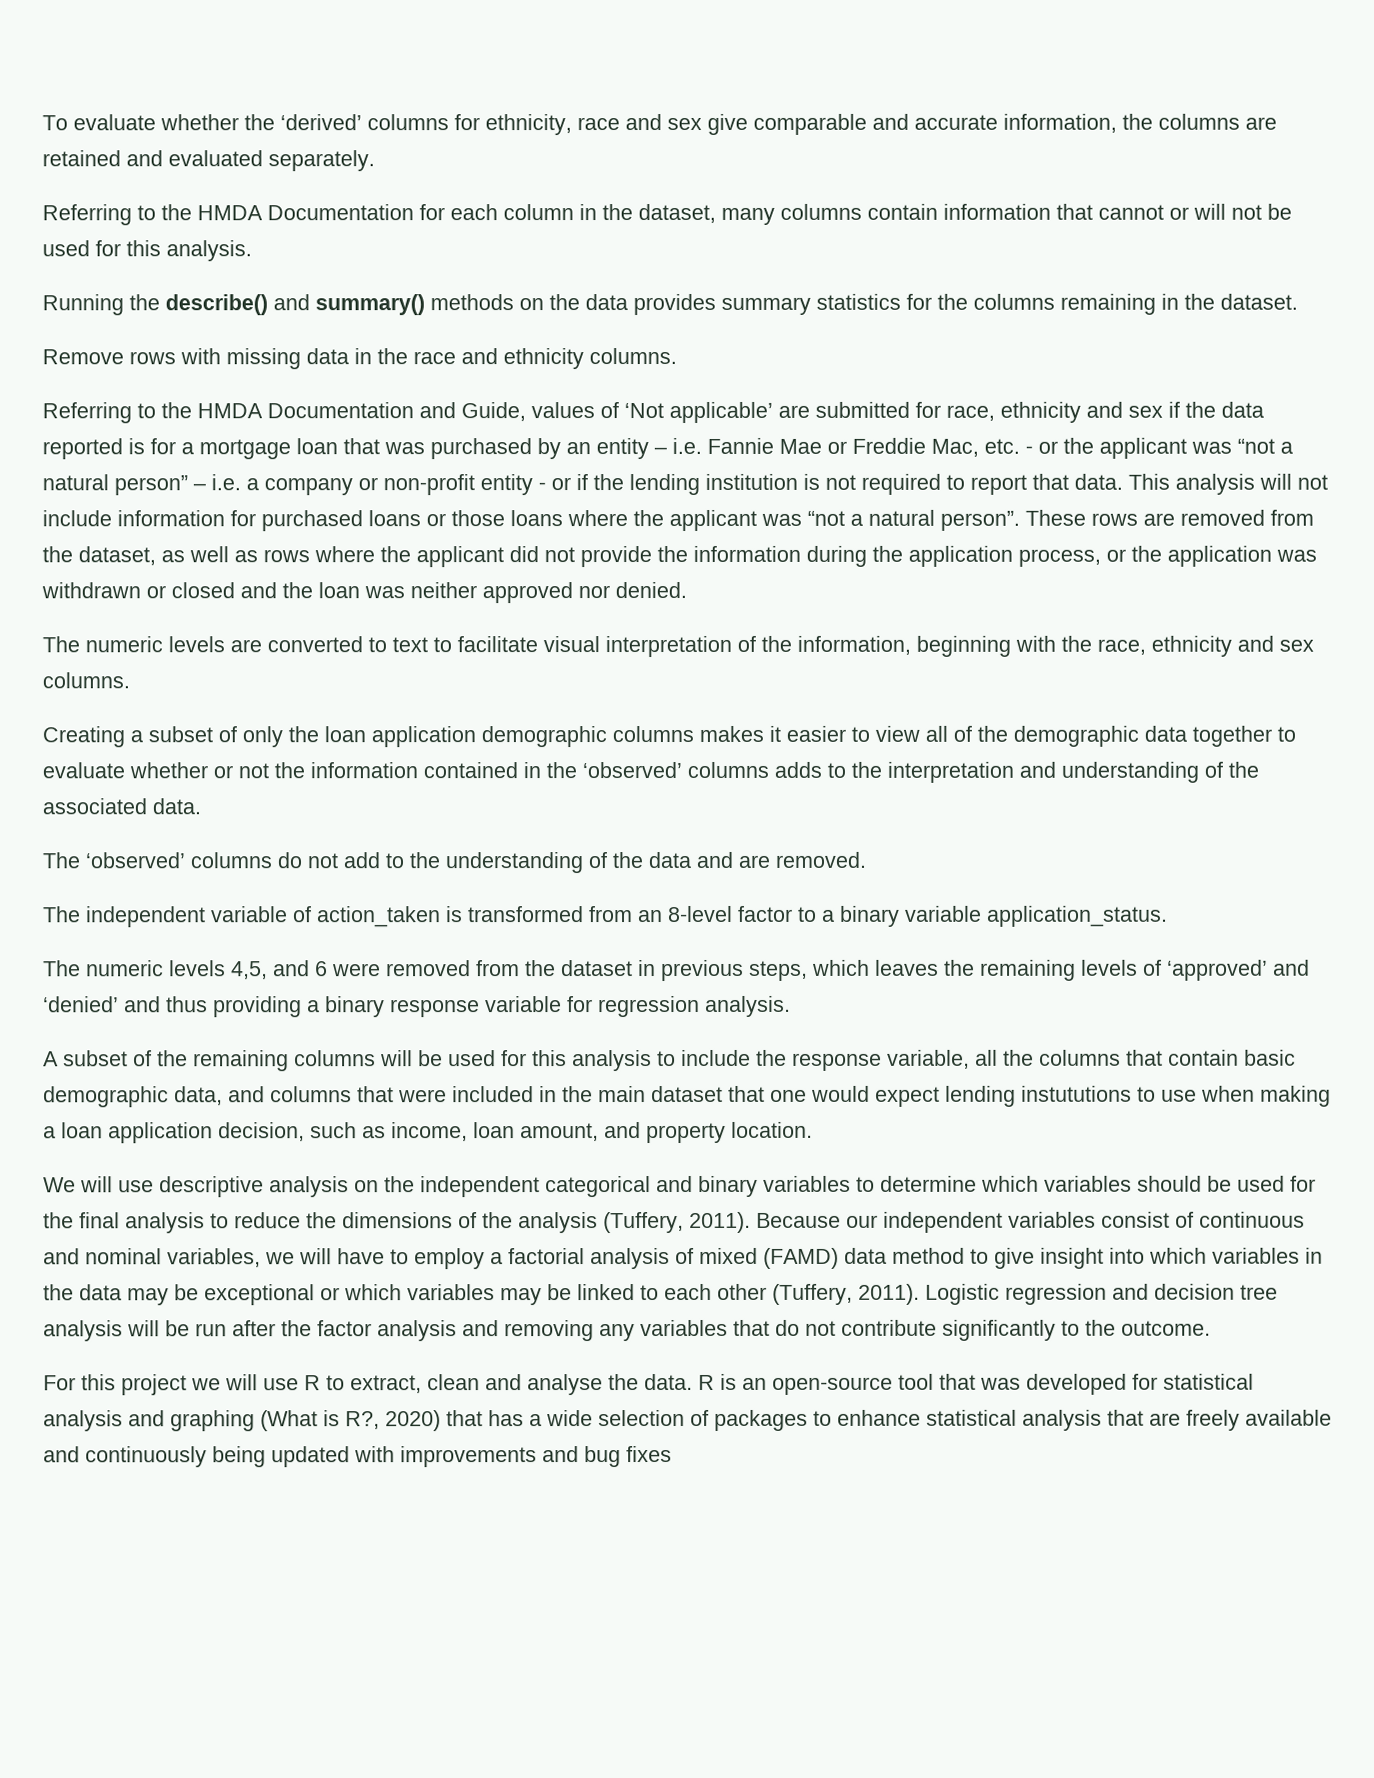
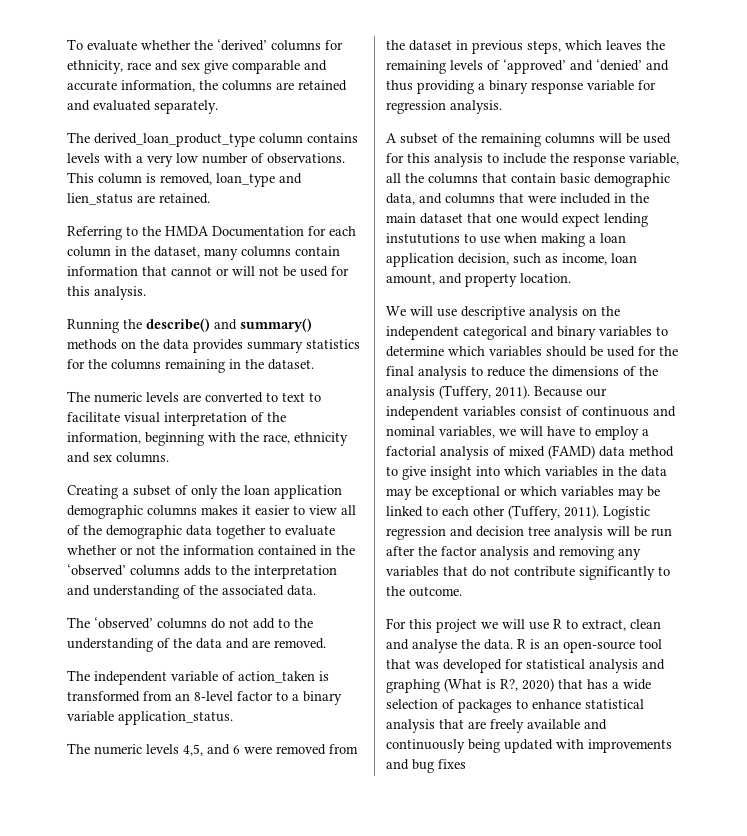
(375, 161) none -> [67,132,358,147] [67,153,345,167] [67,172,302,187] [67,193,210,205] // The derived_loan_product_type column contains levels with a very low number of observations. This column is removed, loan_type and lien_status are retained.
[42,348,677,370] [42,401,1264,424] [42,437,1293,460] [42,473,1328,496] [42,509,1314,532] [42,545,1317,568] [41,582,687,604] // Remove rows with missing data in the race and ethnicity columns. // Referring to the HMDA Documentation and Guide, values of ‘Not applicable’ are submitted for race, ethnicity and sex if the data reported is for a mortgage loan that was purchased by an entity – i.e. Fannie Mae or Freddie Mac, etc. - or the applicant was “not a natural person” – i.e. a company or non-profit entity - or if the lending institution is not required to report that data. This analysis will not include information for purchased loans or those loans where the applicant was “not a natural person”. These rows are removed from the dataset, as well as rows where the applicant did not provide the information during the application process, or the application was withdrawn or closed and the loan was neither approved nor denied. -> (314, 364) none

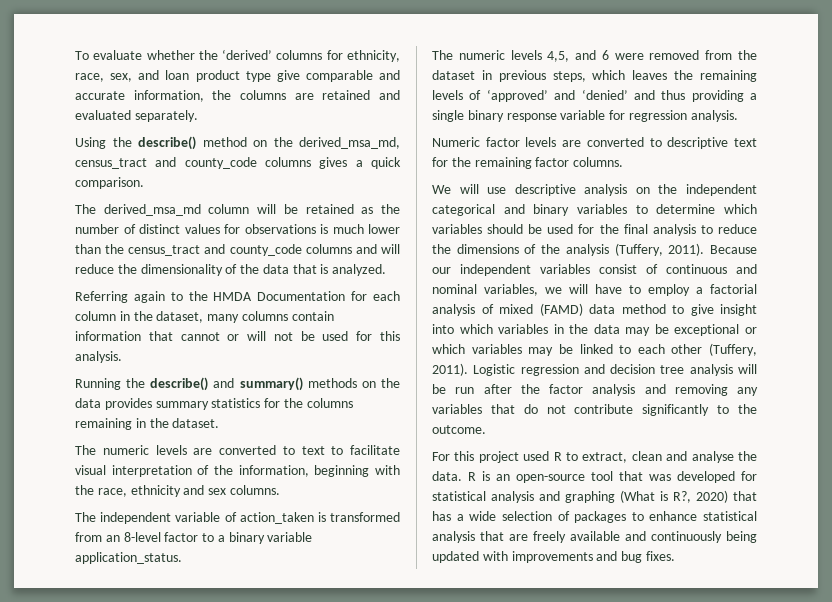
[127,60,200,71] race and sex -> [75,70,271,82] race, sex, and loan product type
[67,132,358,147] [67,153,345,167] [67,172,302,187] [67,193,210,205] The derived_loan_product_type column contains levels with a very low number of observations. This column is removed, loan_type and lien_status are retained. -> [75,136,400,150] [75,157,401,169] [75,177,144,189] [75,204,400,216] [75,224,400,234] [75,244,400,256] [75,264,387,276] Using the describe() method on the derived_msa_md, census_tract and county_code columns gives a quick comparison. // The derived_msa_md column will be retained as the number of distinct values for observations is much lower than the census_tract and county_code columns and will reduce the dimensionality of the data that is analyzed.
(122, 233) none -> [133,291,165,303] again
[67,485,342,499] [67,505,356,519] [67,525,335,539] [67,545,355,556] [67,564,337,579] [67,585,316,599] [67,617,313,629] [67,638,326,652] // Creating a subset of only the loan application demographic columns makes it easier to view all of the demographic data together to evaluate whether or not the information contained in the ‘observed’ columns adds to the interpretation and understanding of the associated data. // The ‘observed’ columns do not add to the understanding of the data and are removed. -> (280, 490) none
(485, 86) none -> [432,110,464,122] single
[386,133,671,147] [386,153,679,167] [386,173,670,187] [386,193,649,205] [386,213,648,227] [386,233,626,247] [386,253,637,267] [386,273,571,287] A subset of the remaining columns will be used for this analysis to include the response variable, all the columns that contain basic demographic data, and columns that were included in the main dataset that one would expect lending instututions to use when making a loan application decision, such as income, loan amount, and property location. -> [432,137,757,149] [432,157,624,169] Numeric factor levels are converted to descriptive text for the remaining factor columns.
[481,619,549,630] we will use -> [523,451,550,461] used
[438,759,466,769] fixes -> [645,551,675,561] fixes.

